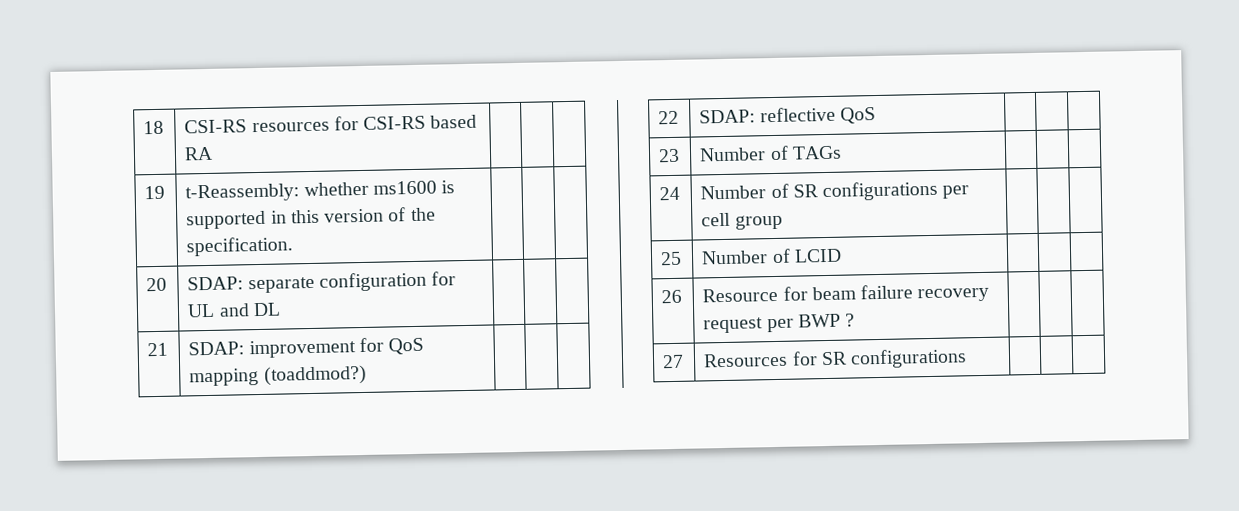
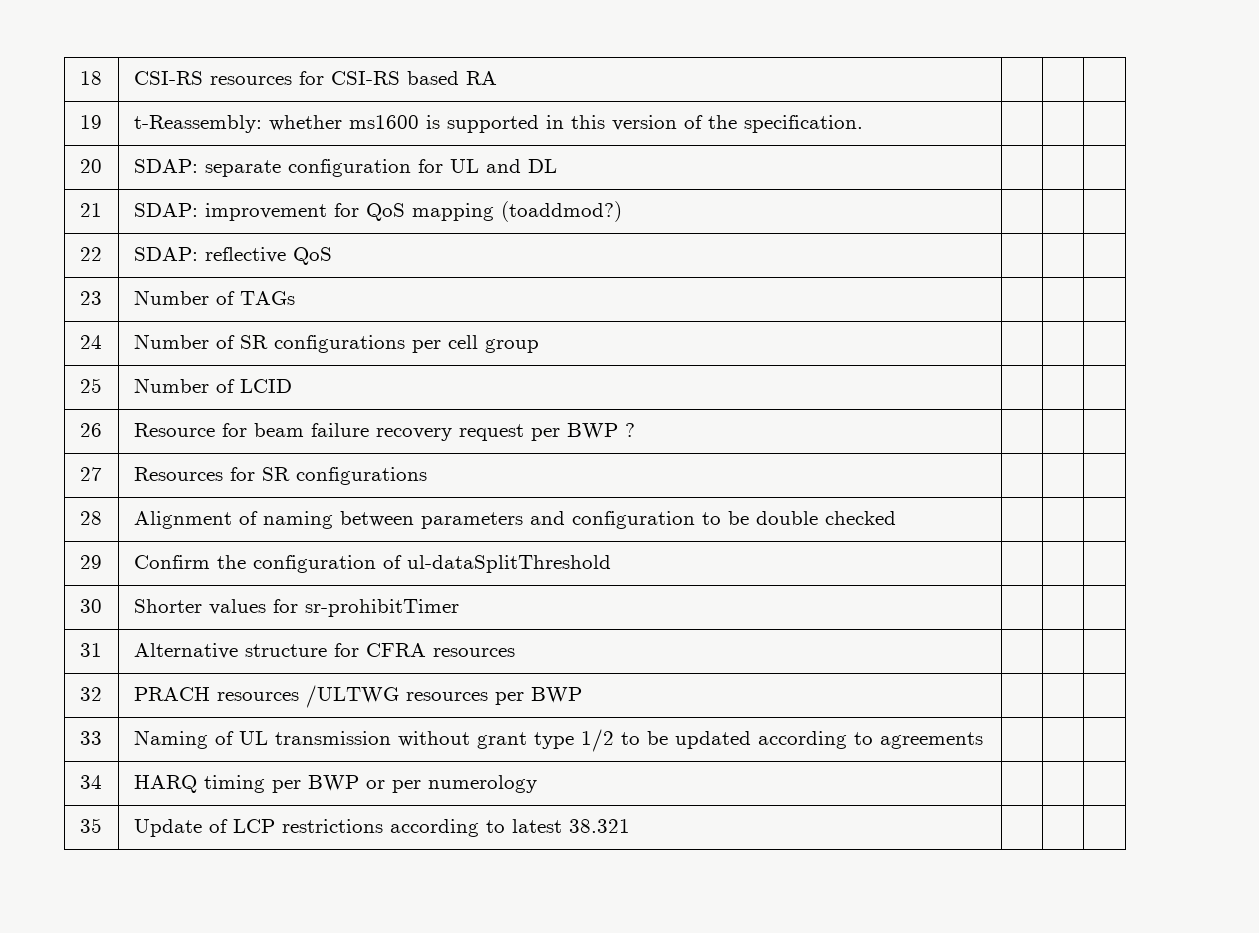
(968, 358) none -> [79,511,102,525] [133,511,896,529] [79,555,102,569] [133,555,611,573] [79,599,102,613] [133,599,459,617] [79,643,102,657] [133,643,515,659] [79,687,102,701] [133,685,582,708] [79,731,102,745] [133,729,983,752] [79,775,102,789] [133,775,537,793] [79,818,102,833] [133,819,630,837] // 28 | Alignment of naming between parameters and configuration to be double checked | | | // 29 | Confirm the configuration of ul-dataSplitThreshold | | | // 30 | Shorter values for sr-prohibitTimer | | | // 31 | Alternative structure for CFRA resources | | | // 32 | PRACH resources /ULTWG resources per BWP | | | // 33 | Naming of UL transmission without grant type 1/2 to be updated according to agreements | | | // 34 | HARQ timing per BWP or per numerology | | | // 35 | Update of LCP restrictions according to latest 38.321 | | |

